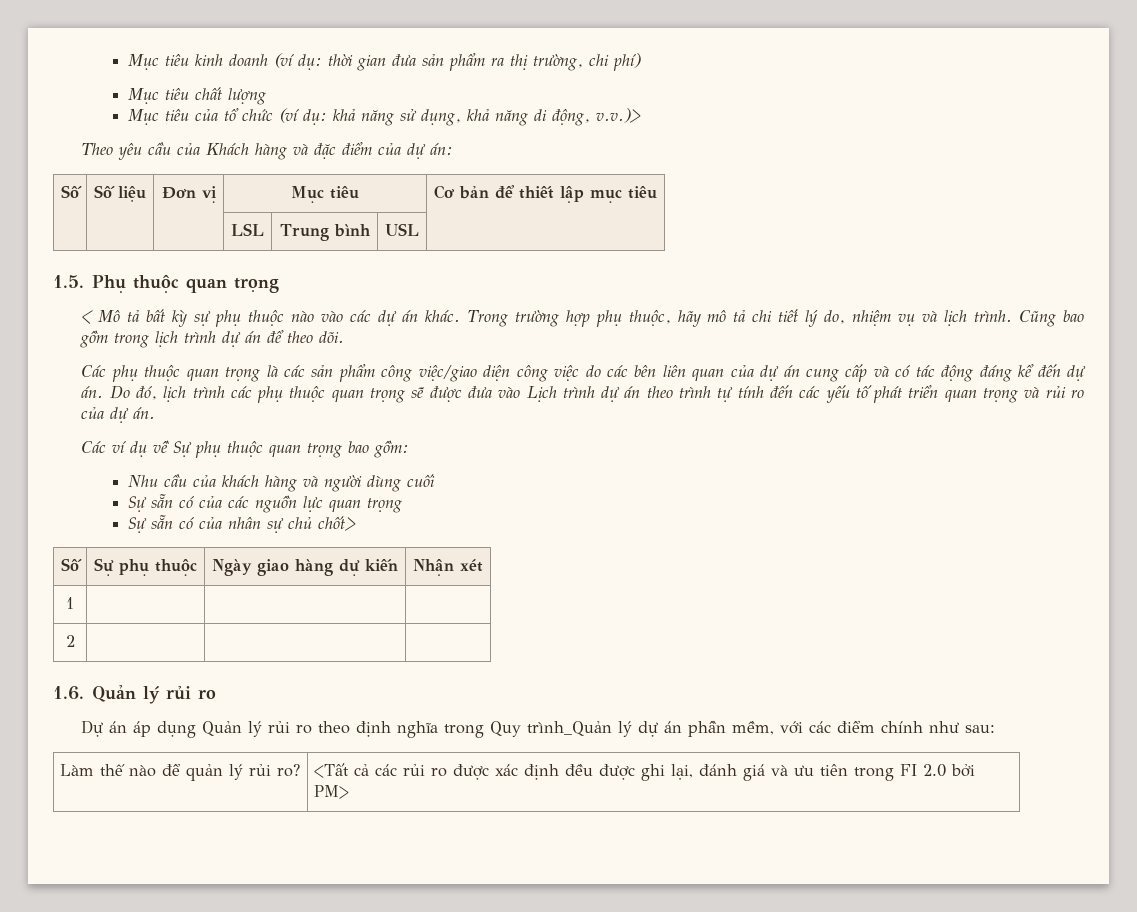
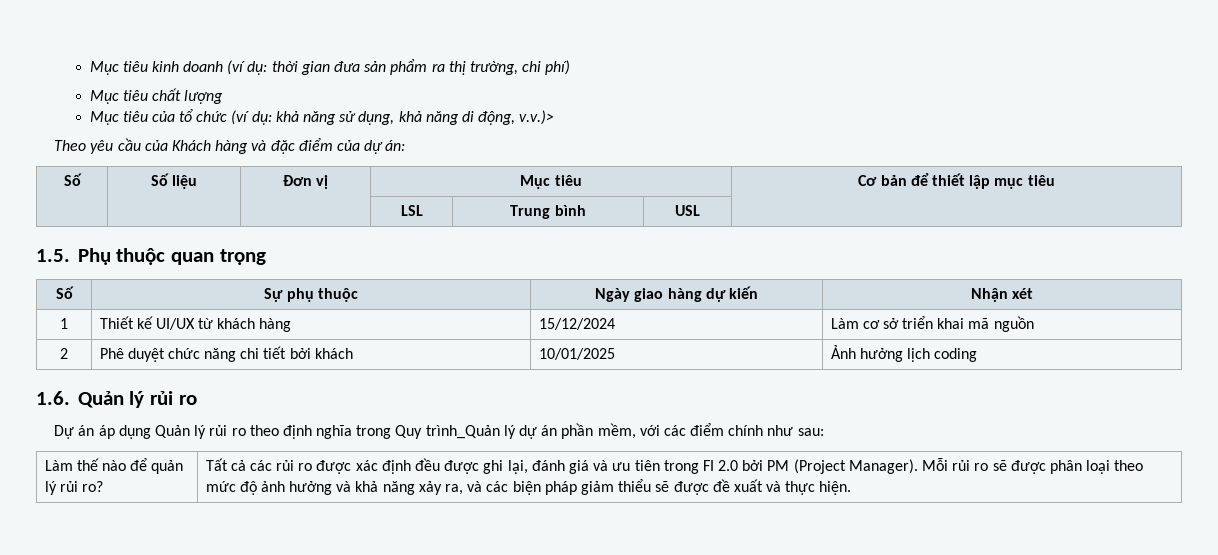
[81,309,1084,327] [80,330,345,348] [81,364,1086,382] [81,385,1084,403] [81,407,156,423] [81,440,410,458] [127,474,435,492] [127,494,402,513] [127,515,356,533] // < Mô tả bất kỳ sự phụ thuộc nào vào các dự án khác. Trong trường hợp phụ thuộc, hãy mô tả chi tiết lý do, nhiệm vụ và lịch trình. Cũng bao gồm trong lịch trình dự án để theo dõi. // Các phụ thuộc quan trọng là các sản phẩm công việc/giao diện công việc do các bên liên quan của dự án cung cấp và có tác động đáng kể đến dự án. Do đó, lịch trình các phụ thuộc quan trọng sẽ được đưa vào Lịch trình dự án theo trình tự tính đến các yếu tố phát triển quan trọng và rủi ro của dự án. // Các ví dụ về Sự phụ thuộc quan trọng bao gồm: // Nhu cầu của khách hàng và người dùng cuối // Sự sẵn có của các nguồn lực quan trọng // Sự sẵn có của nhân sự chủ chốt> -> (266, 257) none
[65,635,75,647] | | // 2 | | | -> [99,316,292,332] [538,318,615,330] [830,316,1034,332] [60,348,68,359] [99,346,353,362] [538,348,615,360] [830,345,978,362] Thiết kế UI/UX từ khách hàng | 15/12/2024 | Làm cơ sở triển khai mã nguồn // 2 | Phê duyệt chức năng chi tiết bởi khách | 10/01/2025 | Ảnh hưởng lịch coding
[314,763,350,778] <Tất -> [205,458,228,471] Tất
[314,785,350,799] PM> -> [767,458,1144,474] [205,479,852,495] PM (Project Manager). Mỗi rủi ro sẽ được phân loại theo mức độ ảnh hưởng và khả năng xảy ra, và các biện pháp giảm thiểu sẽ được đề xuất và thực hiện.

